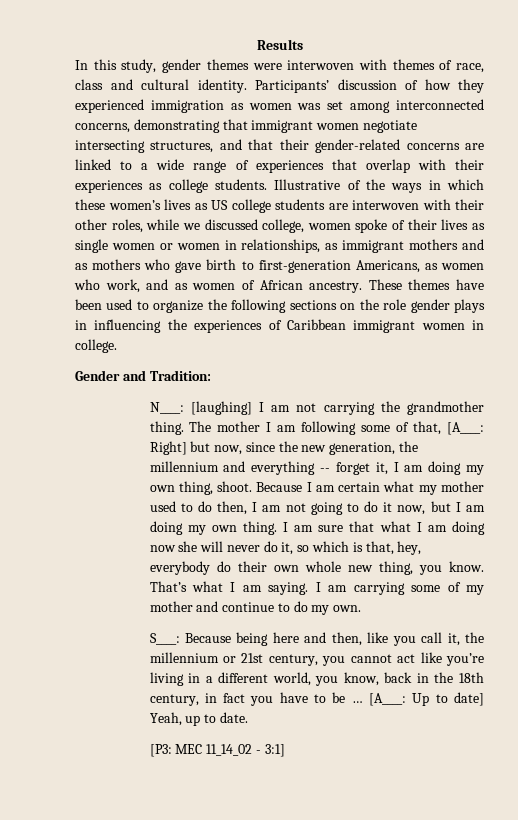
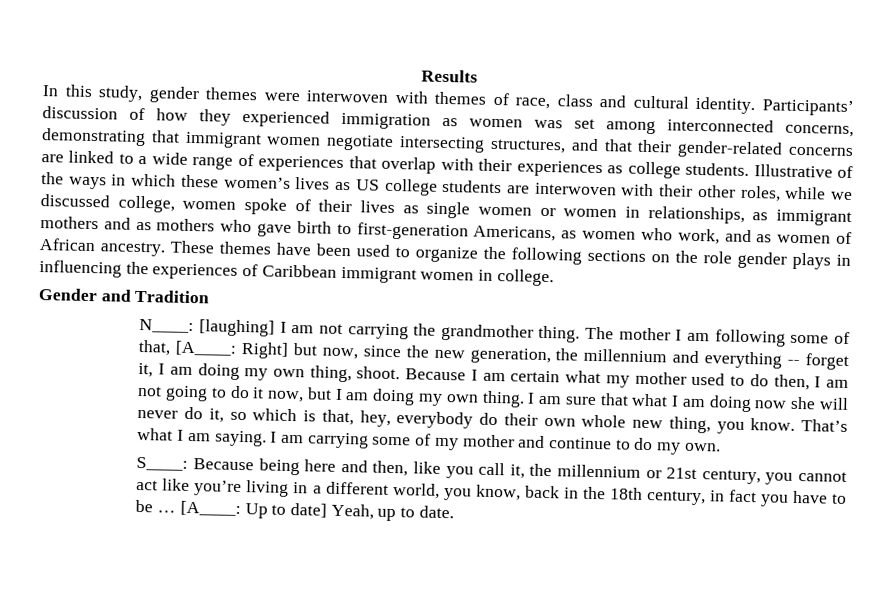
[149,370,211,381] Tradition: -> [134,289,211,304] Tradition
[149,744,285,757] // [P3: MEC 11_14_02 - 3:1] -> (454, 512) none

